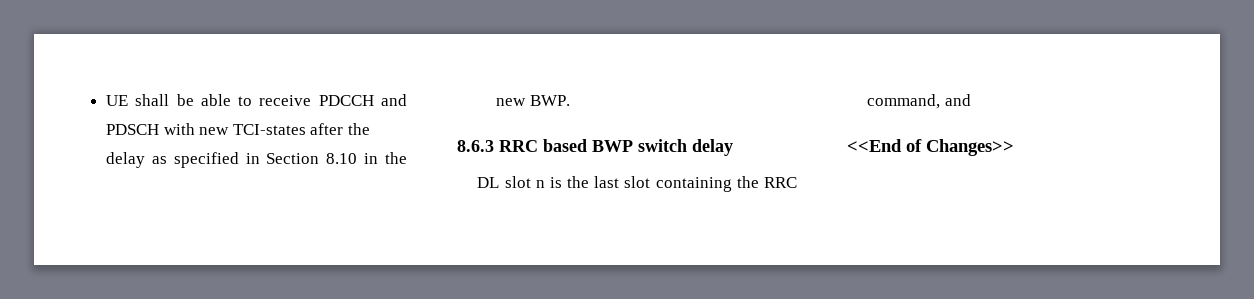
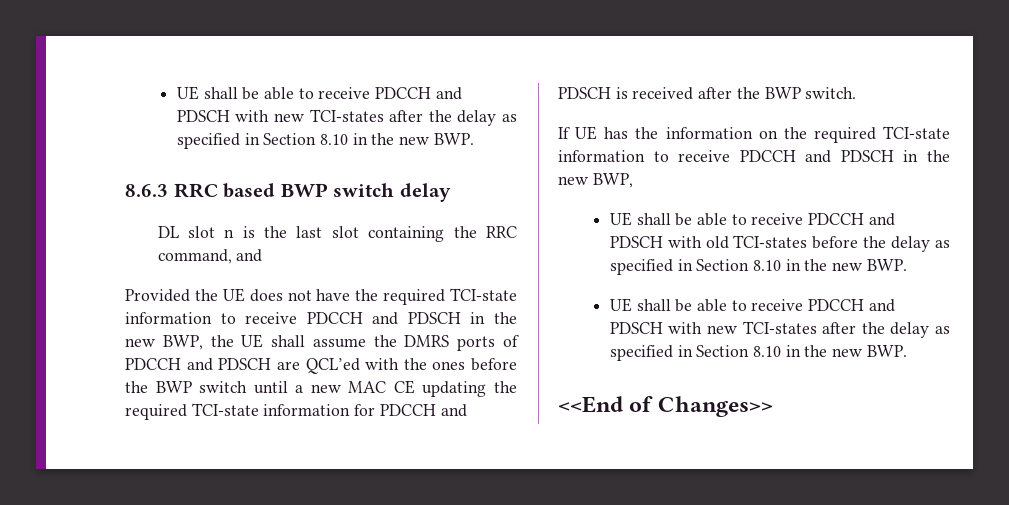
(971, 100) none -> [125,288,517,305] [125,312,517,325] [125,334,519,351] [125,358,517,374] [125,380,517,397] [125,403,467,420] [558,87,857,100] [558,126,950,143] [558,150,950,163] [558,173,633,188] [609,212,895,226] [609,235,950,252] [609,259,907,275] [609,298,895,312] [609,321,950,338] [609,345,907,361] // Provided the UE does not have the required TCI-state information to receive PDCCH and PDSCH in the new BWP, the UE shall assume the DMRS ports of PDCCH and PDSCH are QCL’ed with the ones before the BWP switch until a new MAC CE updating the required TCI-state information for PDCCH and PDSCH is received after the BWP switch. // If UE has the information on the required TCI-state information to receive PDCCH and PDSCH in the new BWP, // UE shall be able to receive PDCCH and PDSCH with old TCI-states before the delay as specified in Section 8.10 in the new BWP. // UE shall be able to receive PDCCH and PDSCH with new TCI-states after the delay as specified in Section 8.10 in the new BWP.

